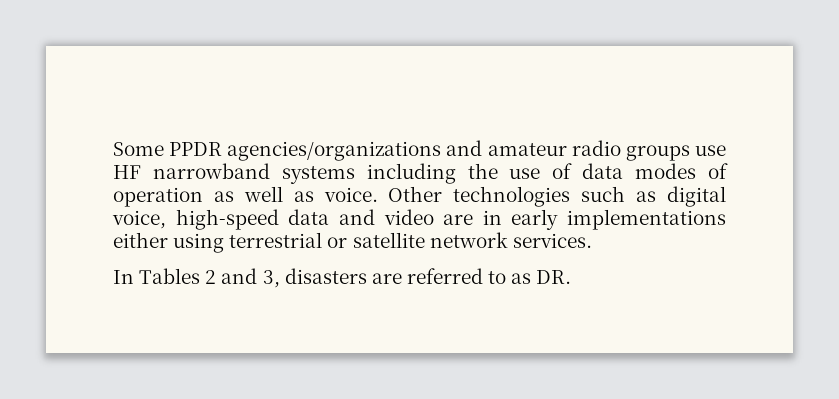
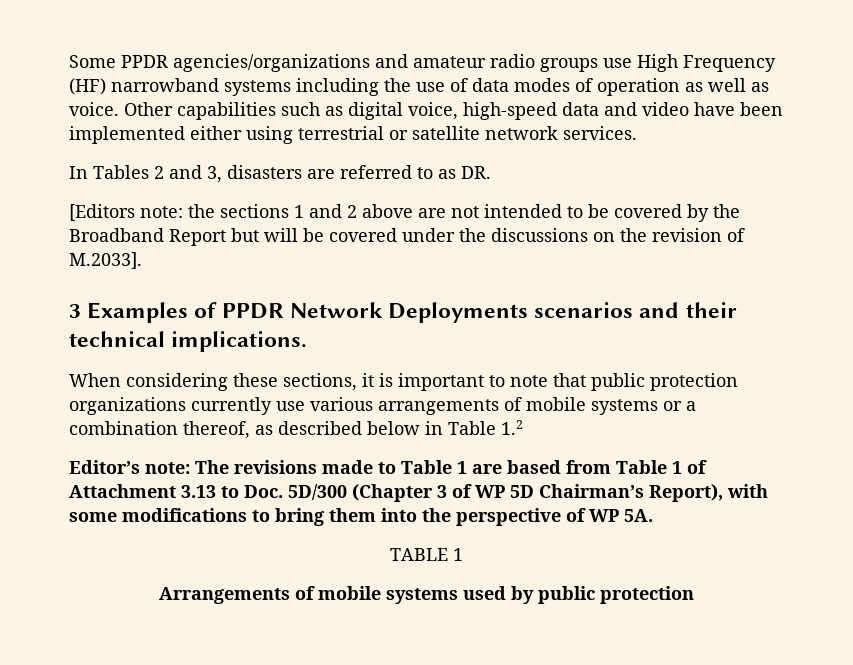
[113,165,141,179] HF -> [637,54,776,72] [69,78,106,95] High Frequency (HF)
[453,186,571,207] technologies -> [177,102,276,120] capabilities
[443,209,726,230] are in early implementations -> [694,102,783,116] [69,126,185,144] have been implemented
(572, 277) none -> [69,204,740,222] [69,228,745,246] [69,252,142,269] [69,302,737,323] [69,331,308,352] [69,373,738,391] [69,397,696,415] [69,420,523,439] [69,460,707,474] [69,484,768,502] [69,508,653,526] [390,548,463,561] [159,586,694,604] // [Editors note: the sections 1 and 2 above are not intended to be covered by the Broadband Report but will be covered under the discussions on the revision of M.2033]. // 3 Examples of PPDR Network Deployments scenarios and their technical implications. // When considering these sections, it is important to note that public protection organizations currently use various arrangements of mobile systems or a combination thereof, as described below in Table 1.2 // Editor’s note: The revisions made to Table 1 are based from Table 1 of Attachment 3.13 to Doc. 5D/300 (Chapter 3 of WP 5D Chairman’s Report), with some modifications to bring them into the perspective of WP 5A. // TABLE 1 // Arrangements of mobile systems used by public protection

